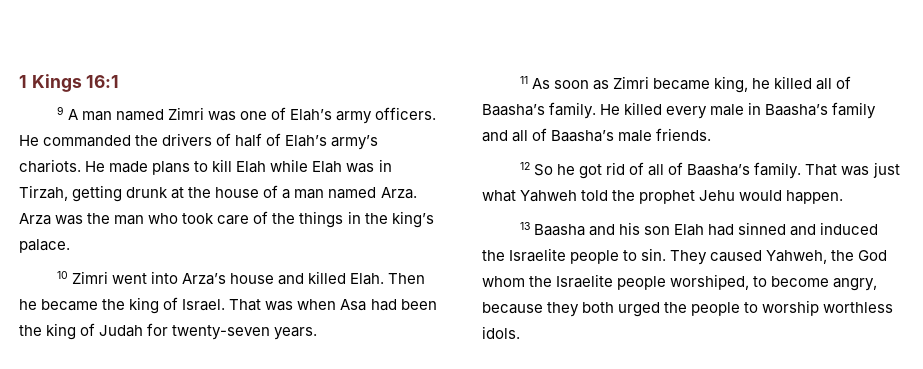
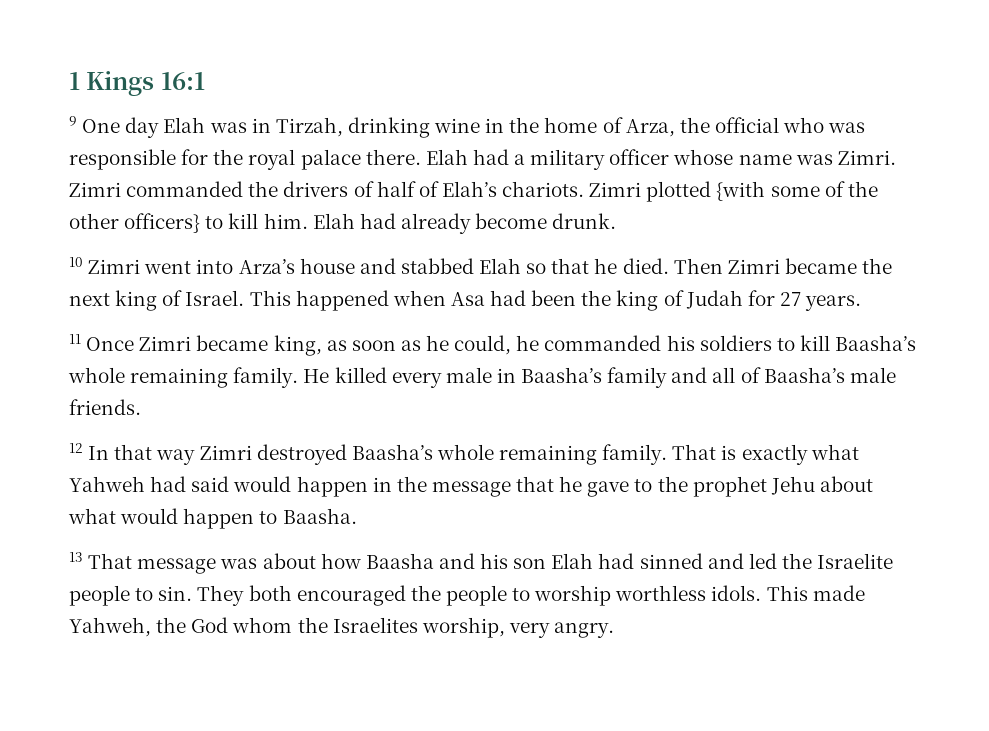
[67,107,437,124] [19,135,39,146] A man named Zimri was one of Elah’s army officers. He -> [82,117,866,138] [69,149,896,170] [69,182,121,197] One day Elah was in Tirzah, drinking wine in the home of Arza, the official who was responsible for the royal palace there. Elah had a military officer whose name was Zimri. Zimri
[331,135,379,150] [19,159,392,175] [19,185,417,202] [19,211,434,228] [19,239,70,253] army’s chariots. He made plans to kill Elah while Elah was in Tirzah, getting drunk at the house of a man named Arza. Arza was the man who took care of the things in the king’s palace. -> [502,181,878,202] [69,213,617,234] chariots. Zimri plotted {with some of the other officers} to kill him. Elah had already become drunk.
[308,271,426,285] [19,299,37,310] killed Elah. Then he -> [400,258,780,274] stabbed Elah so that he died. Then Zimri
(126, 304) none -> [69,293,110,306] next
[229,299,294,311] That was -> [249,290,389,311] This happened
[172,325,271,340] twenty-seven -> [779,292,801,306] 27
[531,76,852,93] [482,104,545,116] As soon as Zimri became king, he killed all of Baasha’s -> [86,335,917,356] [68,367,229,388] Once Zimri became king, as soon as he could, he commanded his soldiers to kill Baasha’s whole remaining
[533,162,900,179] [482,190,844,204] [519,222,530,230] So he got rid of all of Baasha’s family. That was just what Yahweh told the prophet Jehu would happen. // 13 -> [88,444,859,465] [69,476,873,497] [68,508,357,529] [69,552,361,574] In that way Zimri destroyed Baasha’s whole remaining family. That is exactly what Yahweh had said would happen in the message that he gave to the prophet Jehu about what would happen to Baasha. // 13 That message was about how
[820,222,879,235] induced -> [748,553,777,569] led
[710,250,888,264] [482,274,878,291] [482,302,661,317] caused Yahweh, the God whom the Israelite people worshiped, to become angry, because they both urged -> [248,585,406,606] both encouraged
(520, 332) none -> [766,585,865,601] [69,617,615,638] This made Yahweh, the God whom the Israelites worship, very angry.

